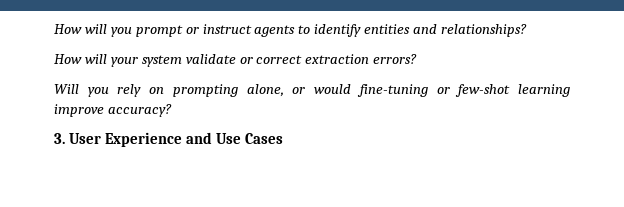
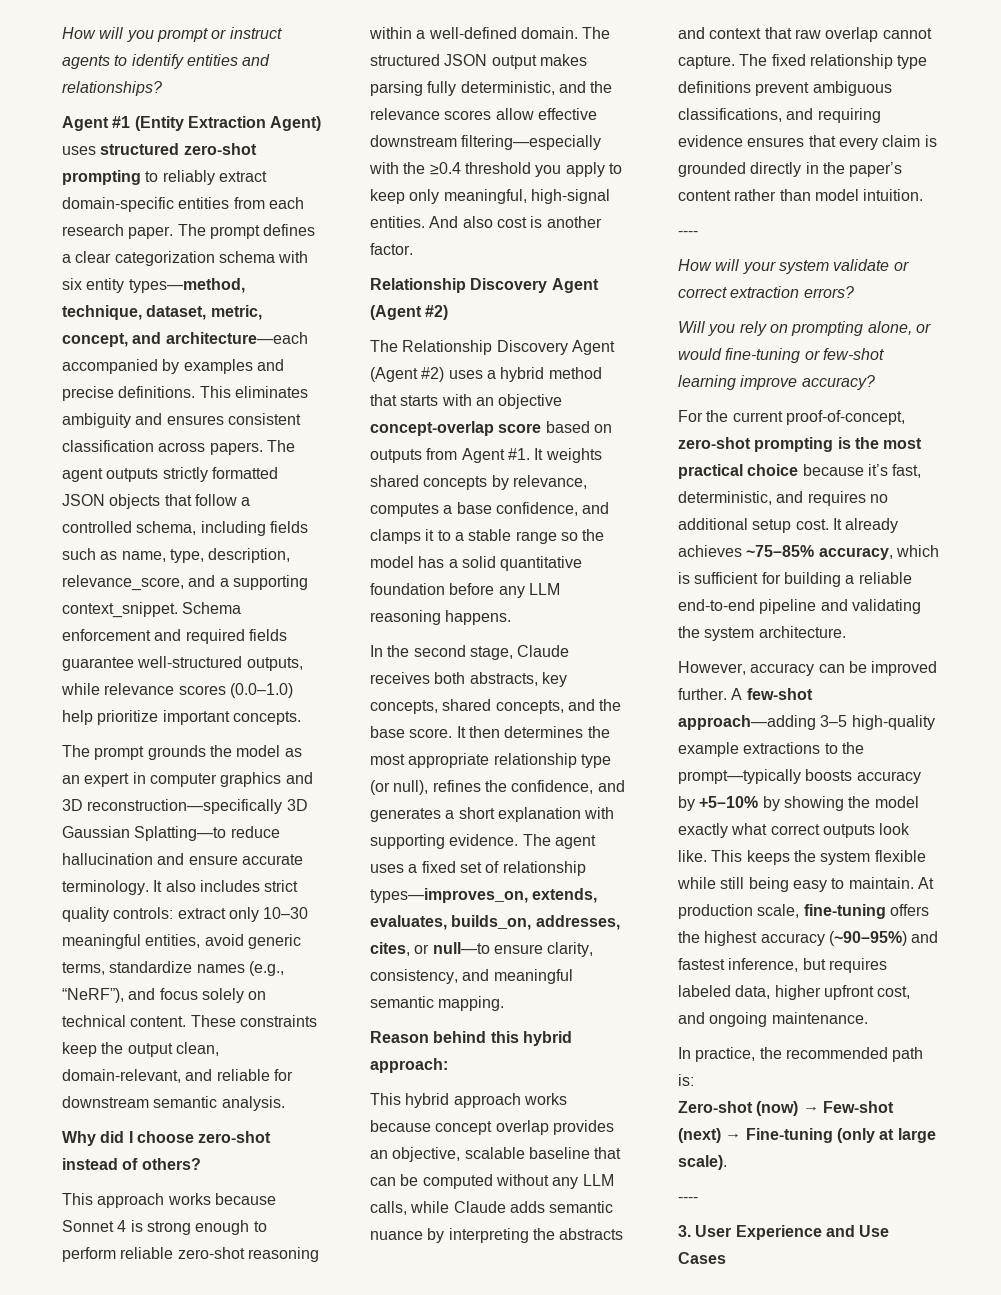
(528, 30) none -> [62,116,322,131] [62,143,257,155] [62,170,267,185] [62,197,304,212] [62,224,316,239] [62,251,309,266] [62,278,245,293] [62,305,262,320] [62,332,308,347] [62,359,284,374] [62,386,308,401] [62,413,301,428] [62,440,295,455] [62,467,278,482] [62,494,251,509] [62,521,308,536] [62,548,291,563] [62,575,308,591] [62,602,242,618] [62,629,287,644] [62,656,303,671] [61,683,293,698] [62,710,301,725] [62,745,302,760] [62,772,313,787] [62,799,308,814] [62,826,280,841] [62,853,303,865] [62,880,299,895] [62,907,309,922] [62,934,301,949] [62,961,284,976] [62,988,267,1003] [62,1015,317,1027] [62,1042,219,1057] [62,1069,293,1083] [62,1096,285,1111] [62,1131,272,1146] [62,1158,201,1170] [62,1193,276,1208] [62,1220,267,1235] [62,1247,319,1262] [369,27,611,39] [370,54,587,69] [370,81,613,96] [370,108,597,120] [370,135,602,150] [369,162,622,177] [370,189,610,204] [370,216,602,228] [370,243,413,255] [370,278,599,293] [370,305,449,320] [370,340,615,355] [370,367,602,382] [370,394,563,409] [370,421,612,436] [370,448,602,463] [370,475,587,490] [370,502,610,517] [370,529,605,544] [370,556,583,571] [370,583,560,598] [370,610,512,625] [370,645,570,660] [370,672,567,687] [370,699,622,714] [370,726,610,738] [370,753,611,768] [370,780,625,795] [370,807,615,822] [370,834,596,849] [370,861,586,876] [370,888,598,903] [370,915,620,930] [370,942,594,957] [370,969,573,984] [370,996,505,1011] [370,1031,572,1046] [370,1058,448,1073] [370,1093,567,1108] [370,1120,614,1135] [370,1147,622,1162] [370,1174,614,1189] [370,1201,614,1215] [370,1228,624,1243] [678,27,932,42] [678,54,928,69] [678,81,892,96] [678,108,881,123] [678,135,937,150] [678,162,903,177] [678,189,924,201] [678,231,698,236] // Agent #1 (Entity Extraction Agent) uses structured zero-shot prompting to reliably extract domain-specific entities from each research paper. The prompt defines a clear categorization schema with six entity types—method, technique, dataset, metric, concept, and architecture—each accompanied by examples and precise definitions. This eliminates ambiguity and ensures consistent classification across papers. The agent outputs strictly formatted JSON objects that follow a controlled schema, including fields such as name, type, description, relevance_score, and a supporting context_snippet. Schema enforcement and required fields guarantee well-structured outputs, while relevance scores (0.0–1.0) help prioritize important concepts. // The prompt grounds the model as an expert in computer graphics and 3D reconstruction—specifically 3D Gaussian Splatting—to reduce hallucination and ensure accurate terminology. It also includes strict quality controls: extract only 10–30 meaningful entities, avoid generic terms, standardize names (e.g., “NeRF”), and focus solely on technical content. These constraints keep the output clean, domain-relevant, and reliable for downstream semantic analysis. // Why did I choose zero-shot instead of others? // This approach works because Sonnet 4 is strong enough to perform reliable zero-shot reasoning within a well-defined domain. The structured JSON output makes parsing fully deterministic, and the relevance scores allow effective downstream filtering—especially with the ≥0.4 threshold you apply to keep only meaningful, high-signal entities. And also cost is another factor. // Relationship Discovery Agent (Agent #2) // The Relationship Discovery Agent (Agent #2) uses a hybrid method that starts with an objective concept-overlap score based on outputs from Agent #1. It weights shared concepts by relevance, computes a base confidence, and clamps it to a stable range so the model has a solid quantitative foundation before any LLM reasoning happens. // In the second stage, Claude receives both abstracts, key concepts, shared concepts, and the base score. It then determines the most appropriate relationship type (or null), refines the confidence, and generates a short explanation with supporting evidence. The agent uses a fixed set of relationship types—improves_on, extends, evaluates, builds_on, addresses, cites, or null—to ensure clarity, consistency, and meaningful semantic mapping. // Reason behind this hybrid approach: // This hybrid approach works because concept overlap provides an objective, scalable baseline that can be computed without any LLM calls, while Claude adds semantic nuance by interpreting the abstracts and context that raw overlap cannot capture. The fixed relationship type definitions prevent ambiguous classifications, and requiring evidence ensures that every claim is grounded directly in the paper’s content rather than model intuition. // ----
(172, 110) none -> [678,410,905,425] [678,437,923,452] [678,464,922,479] [678,491,888,506] [678,518,899,533] [678,545,939,560] [678,572,912,587] [678,599,921,614] [678,626,846,641] [678,661,938,676] [678,688,813,700] [678,715,935,730] [678,742,864,757] [678,769,921,784] [678,796,919,811] [678,823,911,838] [678,850,926,865] [677,877,934,892] [678,904,929,919] [678,931,939,946] [678,958,887,973] [678,985,911,1000] [678,1012,868,1027] [678,1047,924,1062] [678,1074,694,1086] [678,1101,894,1116] [678,1128,936,1143] [678,1155,727,1170] [678,1197,698,1202] // For the current proof-of-concept, zero-shot prompting is the most practical choice because it’s fast, deterministic, and requires no additional setup cost. It already achieves ~75–85% accuracy, which is sufficient for building a reliable end-to-end pipeline and validating the system architecture. // However, accuracy can be improved further. A few-shot approach—adding 3–5 high-quality example extractions to the prompt—typically boosts accuracy by +5–10% by showing the model exactly what correct outputs look like. This keeps the system flexible while still being easy to maintain. At production scale, fine-tuning offers the highest accuracy (~90–95%) and fastest inference, but requires labeled data, higher upfront cost, and ongoing maintenance. // In practice, the recommended path is: // Zero-shot (now) → Few-shot (next) → Fine-tuning (only at large scale). // ----

